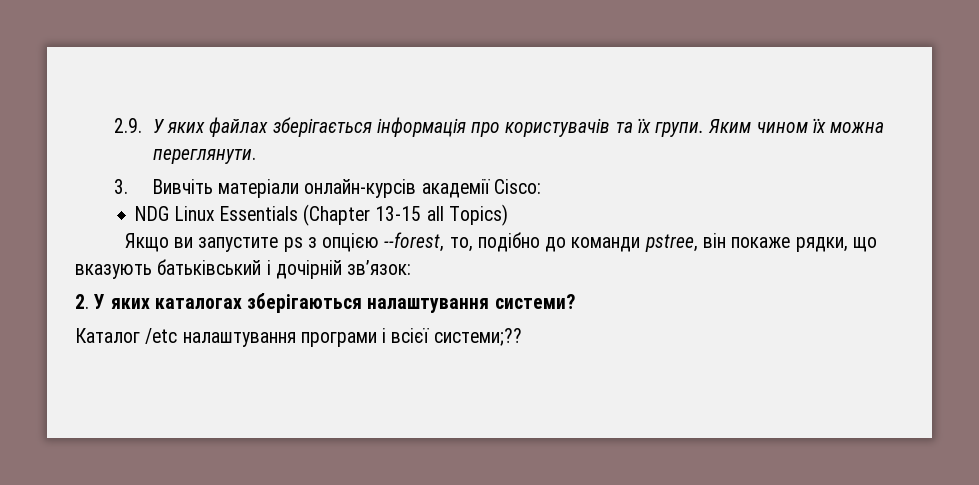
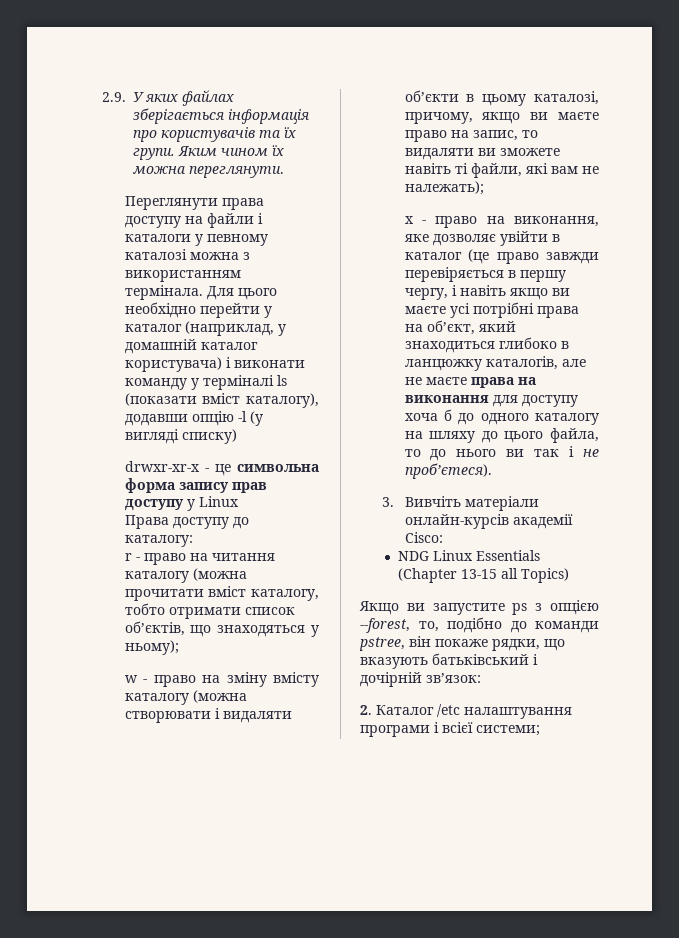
(256, 156) none -> [124,196,264,210] [124,213,263,228] [124,234,268,246] [124,249,250,260] [124,270,241,282] [124,285,277,300] [124,302,272,318] [124,321,286,336] [124,339,258,354] [124,357,305,372] [124,375,287,390] [124,393,319,408] [124,411,263,426] [124,429,237,444] [124,461,319,476] [124,478,267,493] [124,496,239,511] [124,515,249,529] [124,535,193,547] [124,553,275,565] [124,568,247,583] [124,586,319,601] [124,603,295,619] [124,621,319,637] [124,640,179,655] [124,672,319,687] [124,690,247,705] [124,708,292,723] [404,90,599,106] [404,112,599,124] [404,130,538,142] [404,148,560,160] [404,163,599,178] [404,181,484,195] [404,216,599,228] [404,231,560,246] [404,249,599,264] [404,267,566,282] [404,285,570,300] [404,302,579,318] [404,320,516,335] [404,337,569,353] [404,356,586,371] [404,377,536,388] [404,395,578,407] [404,409,599,425] [404,428,599,443] [404,446,599,461] [404,463,492,479] // Переглянути права доступу на файли і каталоги у певному каталозі можна з використанням термінала. Для цього необхідно перейти у каталог (наприклад, у домашній каталог користувача) і виконати команду у терміналі ls (показати вміст каталогу), додавши опцію -l (у вигляді списку) // drwxr-xr-x - це символьна форма запису прав доступу у Linux // Права доступу до каталогу: // r - право на читання каталогу (можна прочитати вміст каталогу, тобто отримати список об’єктів, що знаходяться у ньому); // w - право на зміну вмісту каталогу (можна створювати і видаляти об’єкти в цьому каталозі, причому, якщо ви маєте право на запис, то видаляти ви зможете навіть ті файли, які вам не належать); // x - право на виконання, яке дозволяє увійти в каталог (це право завжди перевіряється в першу чергу, і навіть якщо ви маєте усі потрібні права на об’єкт, який знаходиться глибоко в ланцюжку каталогів, але не маєте права на виконання для доступу хоча б до одного каталогу на шляху до цього файла, то до нього ви так і не проб’єтеся).
[94,293,575,313] У яких каталогах зберігаються налаштування системи? // -> (372, 710) none
[433,328,522,346] системи;?? -> [476,725,540,736] системи;

